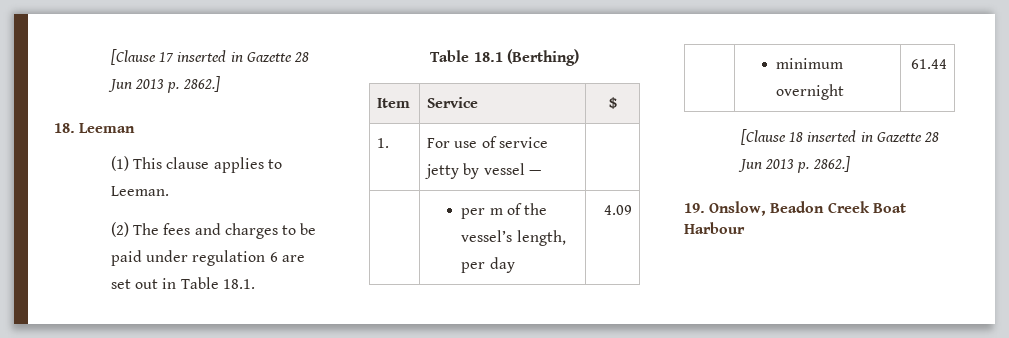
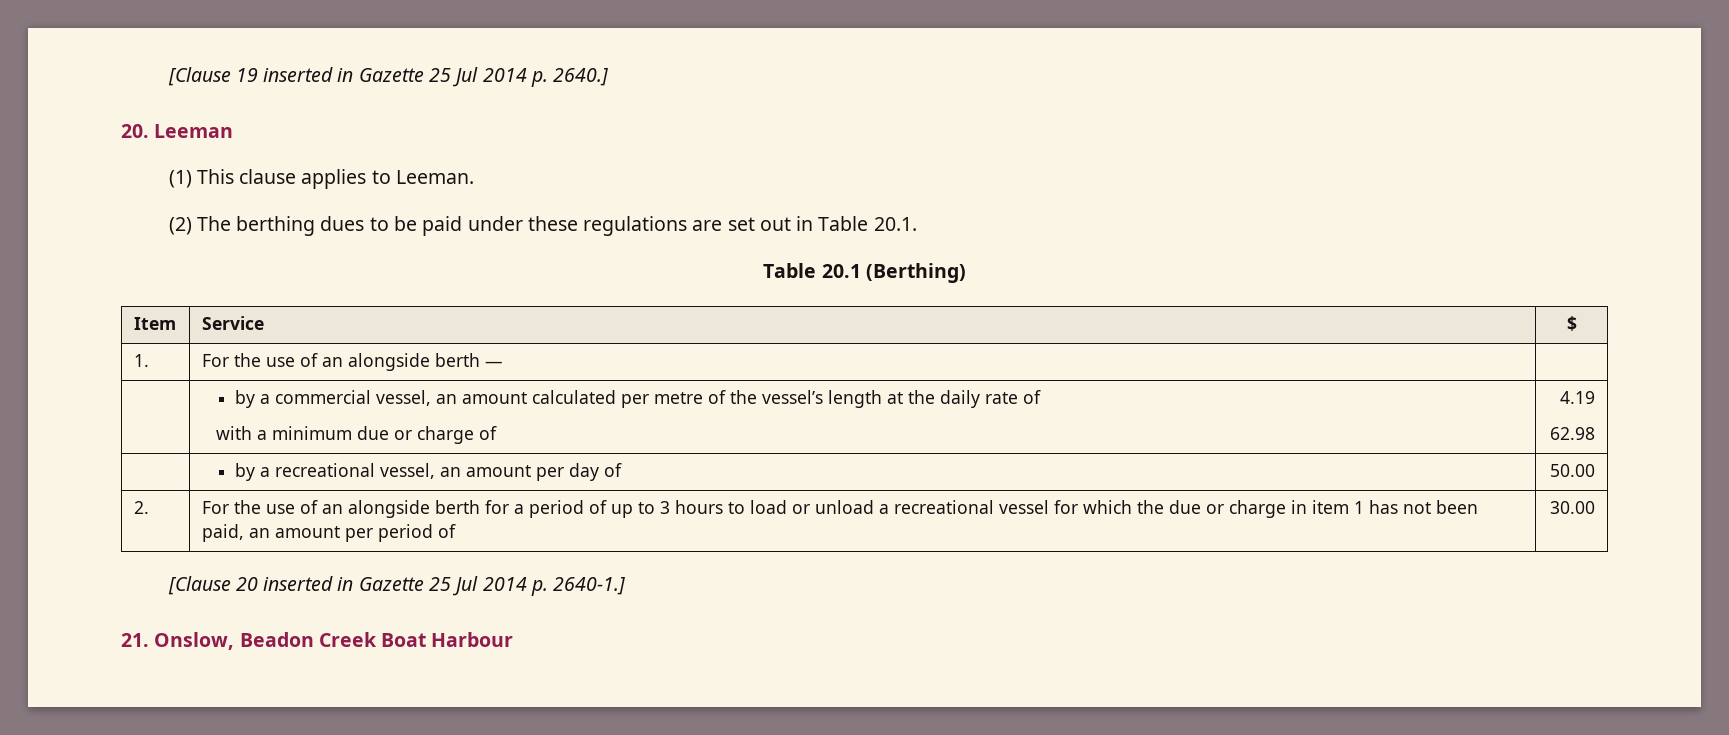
[110,49,309,65] [107,76,220,93] [54,123,75,133] [Clause 17 inserted in Gazette 28 Jun 2013 p. 2862.] // 18. -> [167,67,609,87] [121,124,149,138] [Clause 19 inserted in Gazette 25 Jul 2014 p. 2640.] // 20.
[163,223,278,239] fees and charges -> [236,216,365,236] berthing dues
[192,250,278,266] regulation 6 -> [527,216,688,236] these regulations
[222,279,255,289] [430,50,503,62] 18.1. // Table 18.1 -> [873,217,917,231] [763,263,861,278] 20.1. // Table 20.1
[454,136,548,148] [425,163,541,179] [461,203,547,219] [461,230,566,246] [461,257,515,273] [603,205,632,215] [776,58,844,69] [776,84,845,100] [910,59,947,69] [740,129,939,145] [737,156,850,173] [684,203,705,213] use of service jetty by vessel — | // | per m of the vessel’s length, per day | 4.09 // | minimum overnight | 61.44 // [Clause 18 inserted in Gazette 28 Jun 2013 p. 2862.] // 19. -> [233,353,503,371] [235,390,1042,408] [215,426,497,444] [1560,391,1596,404] [1550,427,1596,440] [235,463,623,481] [1550,464,1596,477] [133,501,149,514] [201,500,1478,518] [201,524,456,542] [1550,501,1596,514] [167,576,626,596] [121,633,149,647] the use of an alongside berth — | // | by a commercial vessel, an amount calculated per metre of the vessel’s length at the daily rate of // with a minimum due or charge of | 4.19 // 62.98 // | by a recreational vessel, an amount per day of | 50.00 // 2. | For the use of an alongside berth for a period of up to 3 hours to load or unload a recreational vessel for which the due or charge in item 1 has not been paid, an amount per period of | 30.00 // [Clause 20 inserted in Gazette 25 Jul 2014 p. 2640-1.] // 21.

